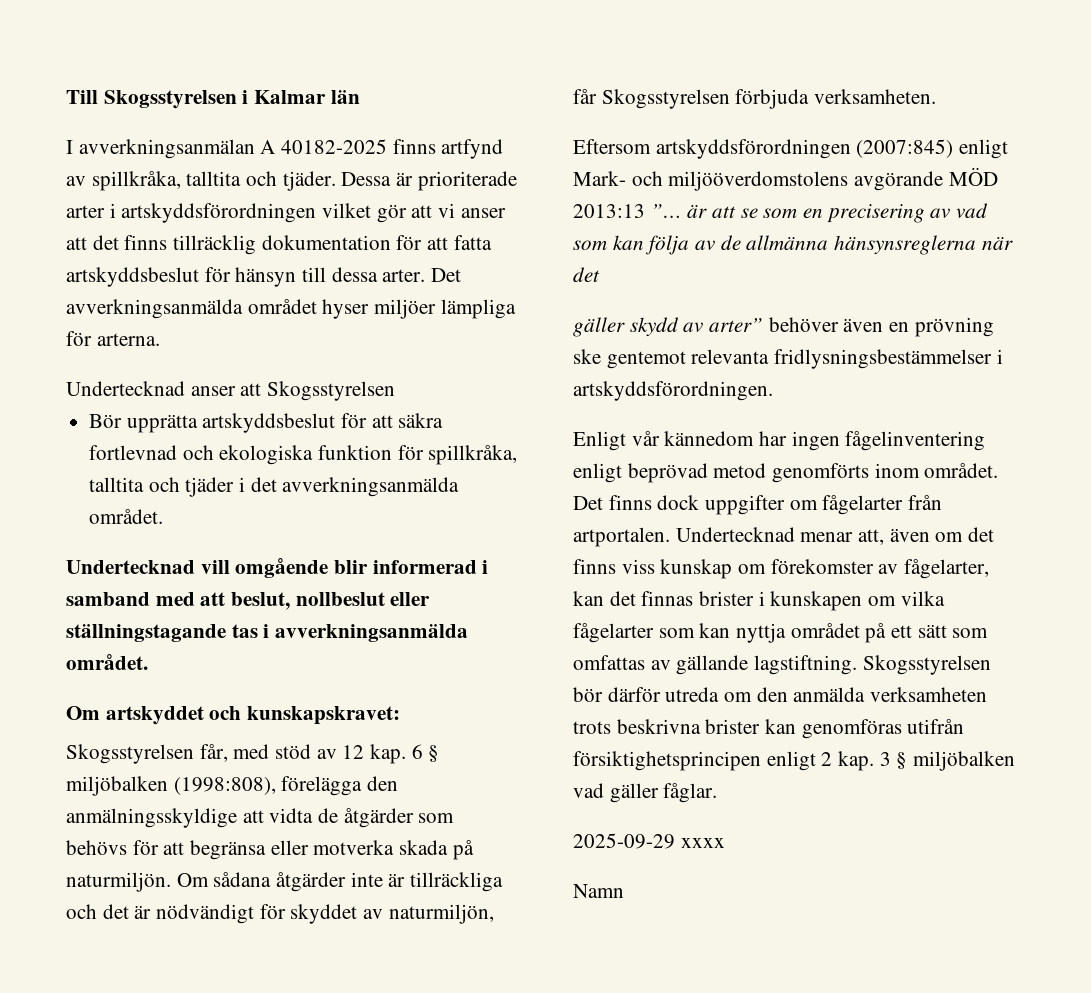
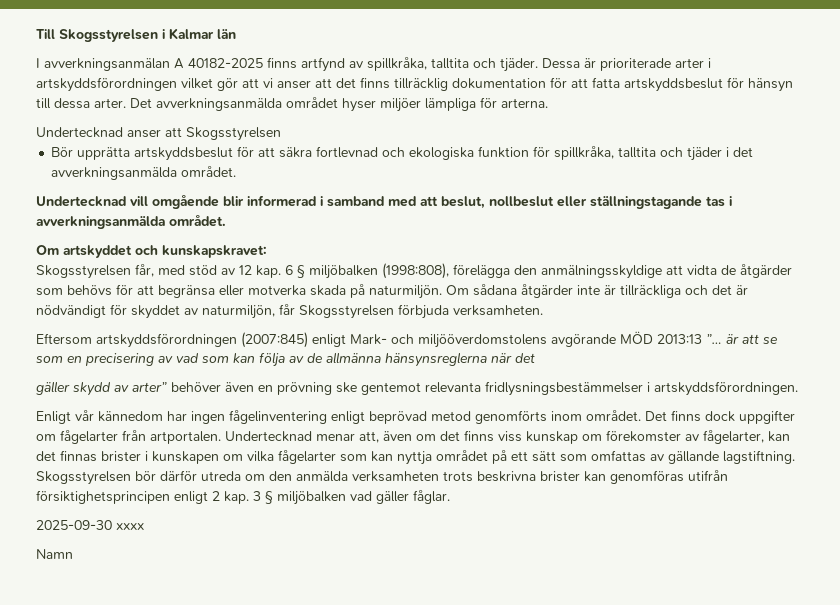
[573,833,675,849] 2025-09-29 -> [36,520,112,530] 2025-09-30

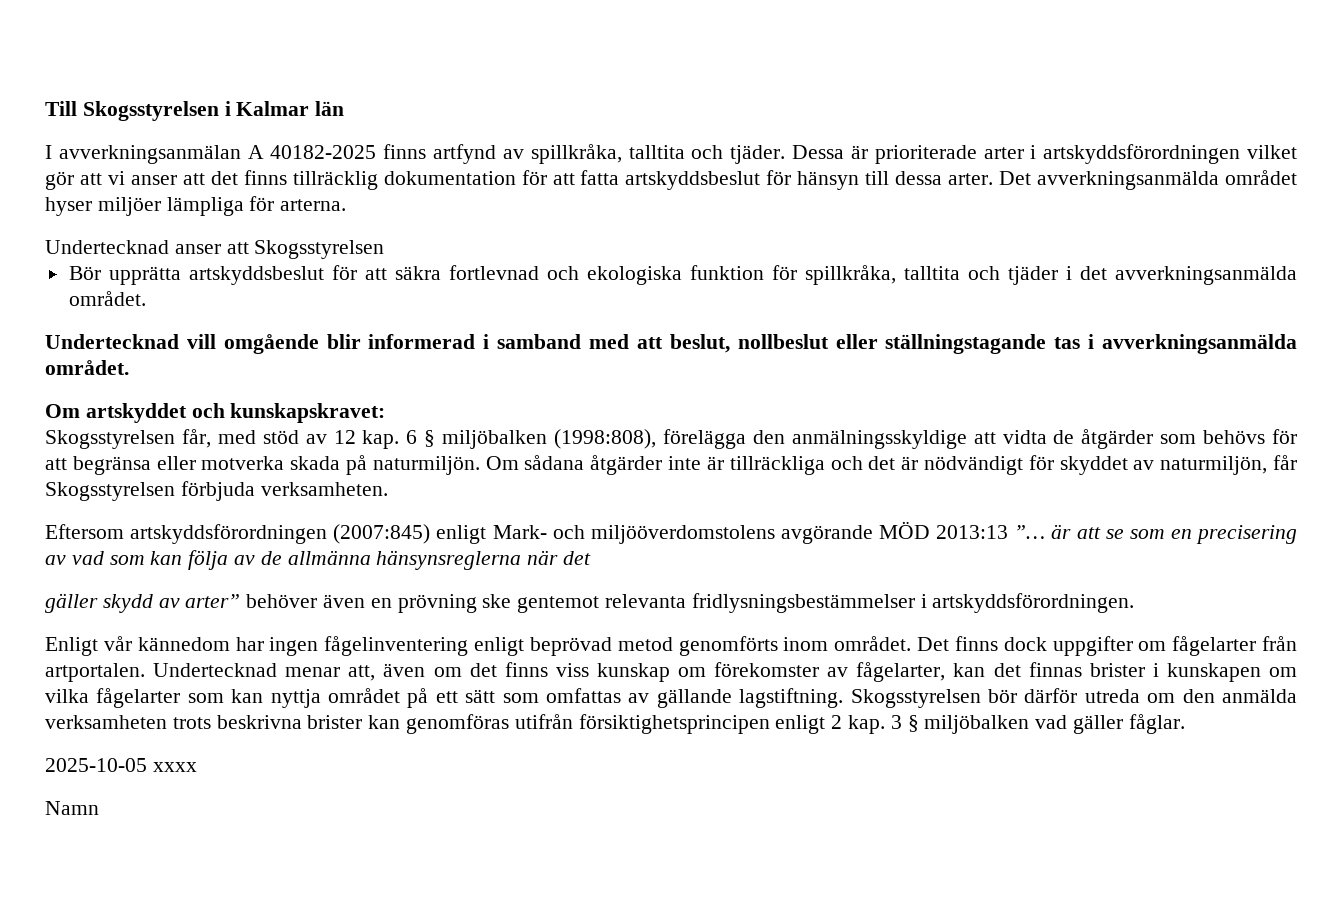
[36,520,112,530] 2025-09-30 -> [45,758,147,772] 2025-10-05

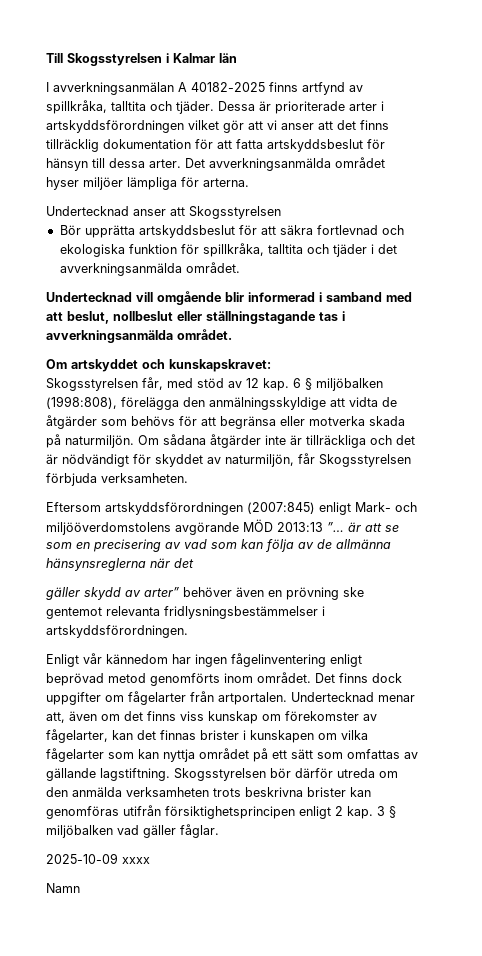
[45,758,147,772] 2025-10-05 -> [46,853,118,864] 2025-10-09

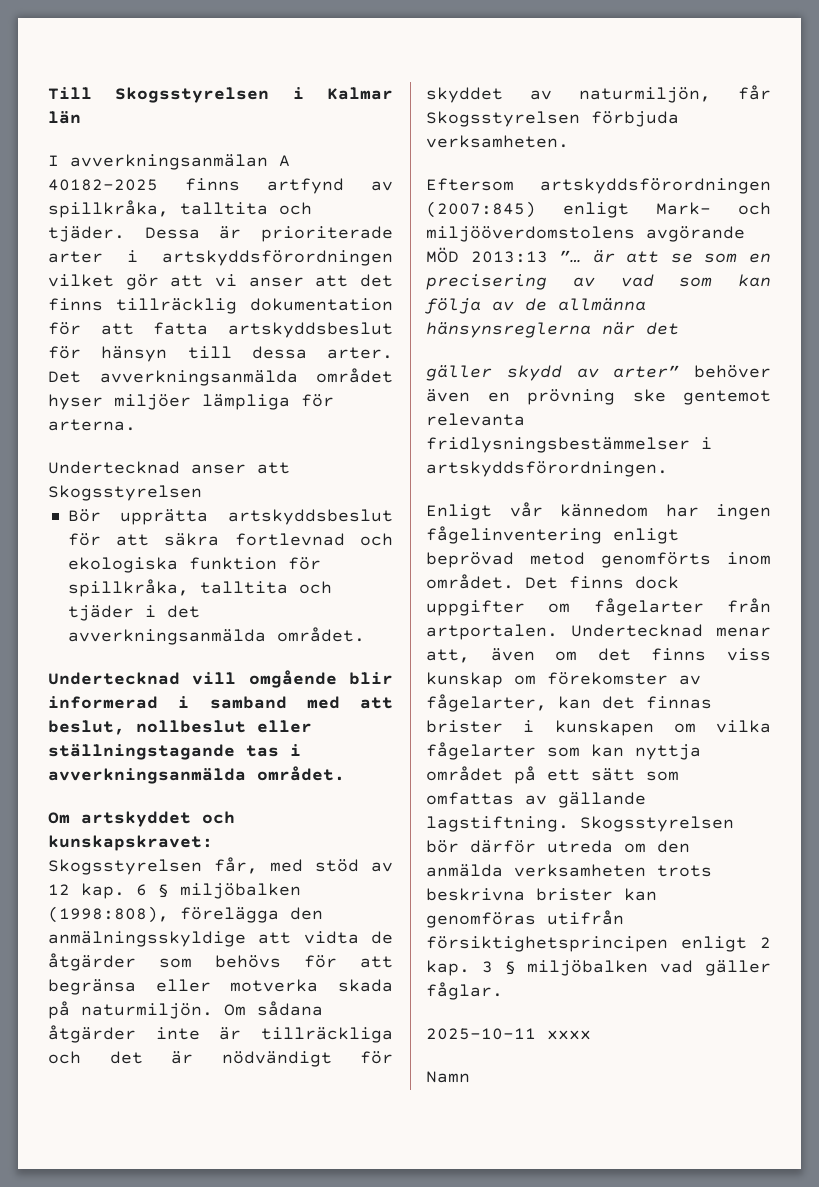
[46,853,118,864] 2025-10-09 -> [426,1028,536,1040] 2025-10-11

